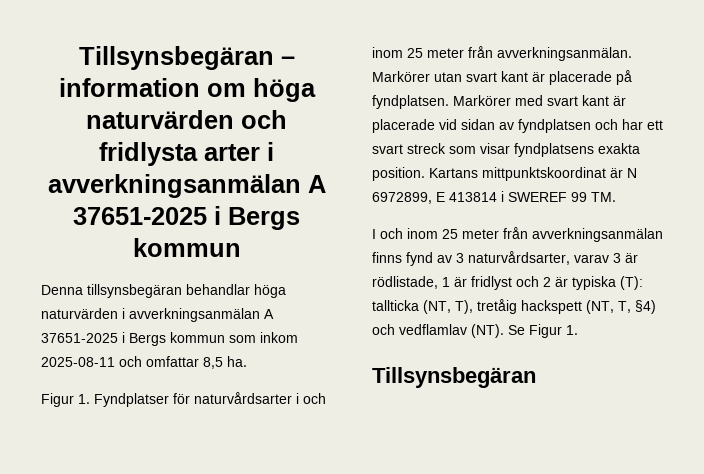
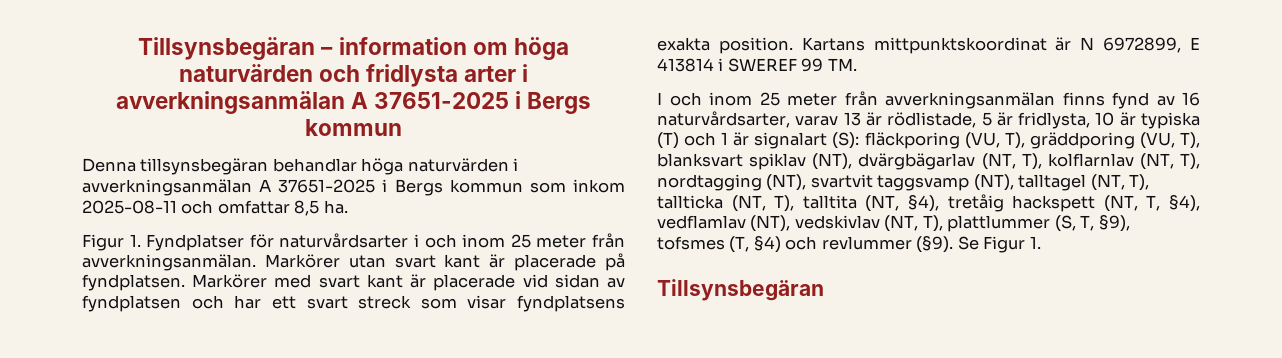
[456,253,464,263] 3 -> [1182,92,1200,106] 16
[613,253,621,263] 3 -> [843,112,861,126] 13
[442,276,643,290] [372,299,656,314] [372,324,504,338] 1 är fridlyst och 2 är typiska (T): tallticka (NT, T), tretåig hackspett (NT, T, §4) och vedflamlav (NT). -> [981,112,1200,129] [657,132,1200,149] [657,153,1200,170] [657,174,1150,191] [657,194,1200,212] [657,215,1130,232] [657,236,954,253] 5 är fridlysta, 10 är typiska (T) och 1 är signalart (S): fläckporing (VU, T), gräddporing (VU, T), blanksvart spiklav (NT), dvärgbägarlav (NT, T), kolflarnlav (NT, T), nordtagging (NT), svartvit taggsvamp (NT), talltagel (NT, T), tallticka (NT, T), talltita (NT, §4), tretåig hackspett (NT, T, §4), vedflamlav (NT), vedskivlav (NT, T), plattlummer (S, T, §9), tofsmes (T, §4) och revlummer (§9).

